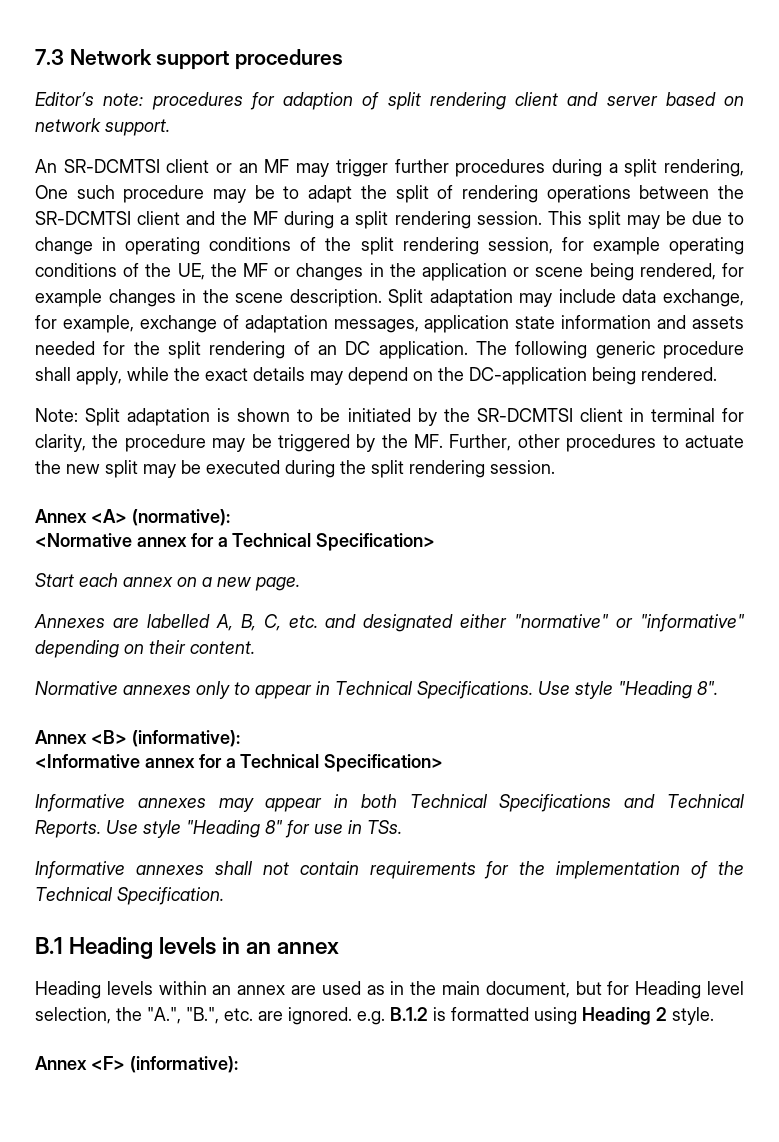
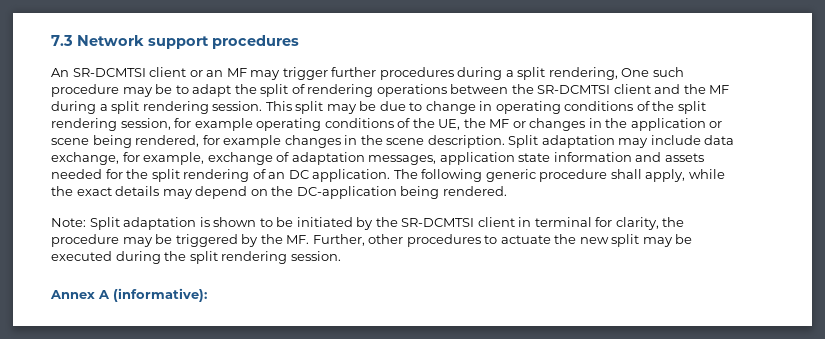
[35,92,744,110] [35,118,170,136] // Editor’s note: procedures for adaption of split rendering client and server based on network support. -> (299, 42) none
[90,509,230,526] [35,533,436,551] [35,573,300,591] [34,614,745,632] [35,640,255,658] [35,681,718,699] [35,730,240,747] [35,754,444,772] [35,794,744,812] [35,820,402,838] [35,861,744,879] [35,887,224,905] [35,937,340,959] [35,981,744,999] [35,1007,714,1025] [35,1056,125,1070] <A> (normative): // <Normative annex for a Technical Specification> // Start each annex on a new page. // Annexes are labelled A, B, C, etc. and designated either "normative" or "informative" depending on their content. // Normative annexes only to appear in Technical Specifications. Use style "Heading 8". // Annex <B> (informative): // <Informative annex for a Technical Specification> // Informative annexes may appear in both Technical Specifications and Technical Reports. Use style "Heading 8" for use in TSs. // Informative annexes shall not contain requirements for the implementation of the Technical Specification. // B.1 Heading levels in an annex // Heading levels within an annex are used as in the main document, but for Heading level selection, the "A.", "B.", etc. are ignored. e.g. B.1.2 is formatted using Heading 2 style. // Annex <F> -> [98,290,110,299] A

